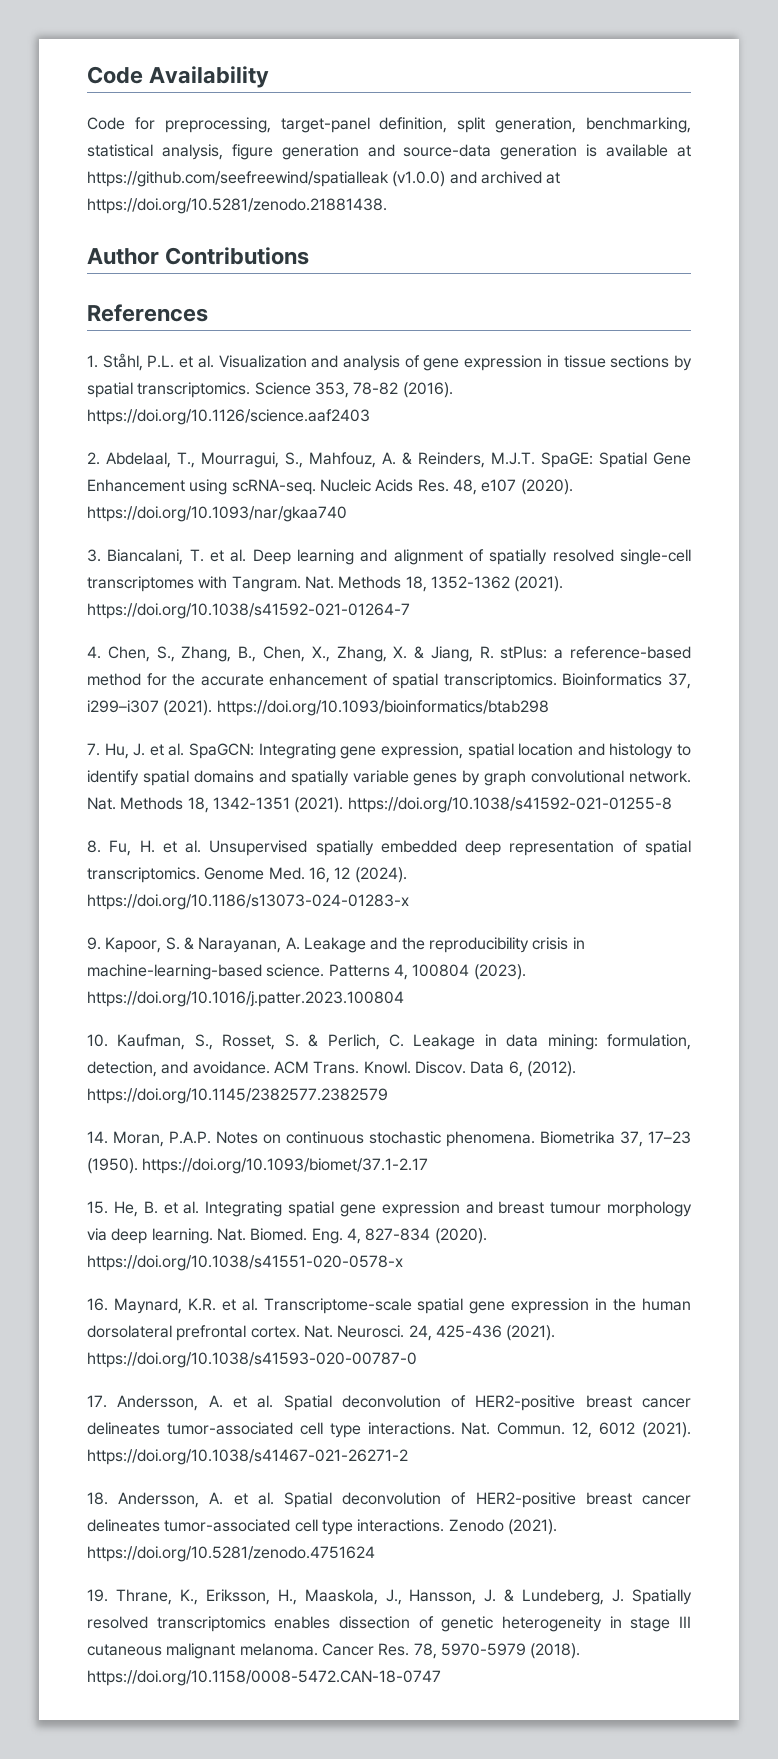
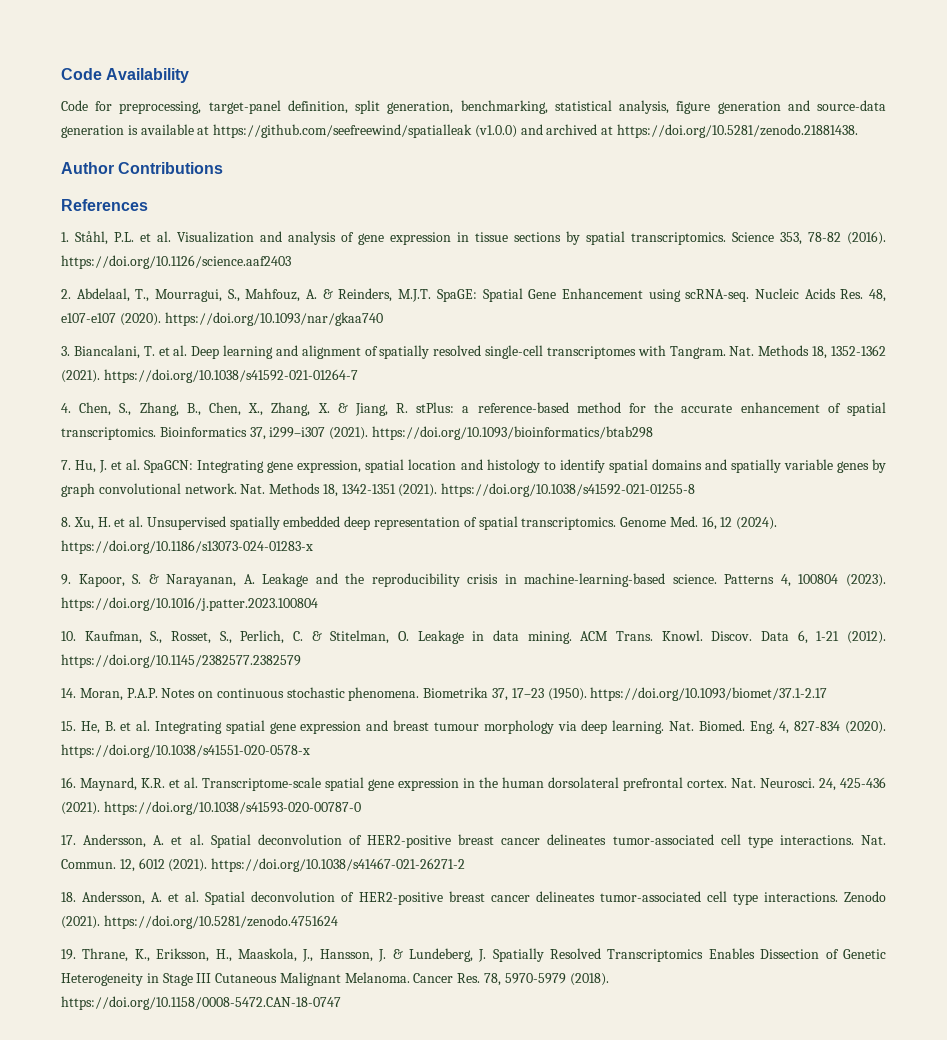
[481,479,517,492] e107 -> [61,313,116,323] e107-e107
[109,840,132,856] Fu, -> [73,517,94,530] Xu,
[284,1034,691,1050] [87,1061,270,1077] S. & Perlich, C. Leakage in data mining: formulation, detection, and avoidance. -> [219,630,572,644] S., Perlich, C. & Stitelman, O. Leakage in data mining.
(523, 1069) none -> [816,631,840,641] 1-21
[87,1616,691,1632] [87,1643,318,1659] resolved transcriptomics enables dissection of genetic heterogeneity in stage III cutaneous malignant melanoma. -> [550,948,887,962] [61,972,410,986] Resolved Transcriptomics Enables Dissection of Genetic Heterogeneity in Stage III Cutaneous Malignant Melanoma.

